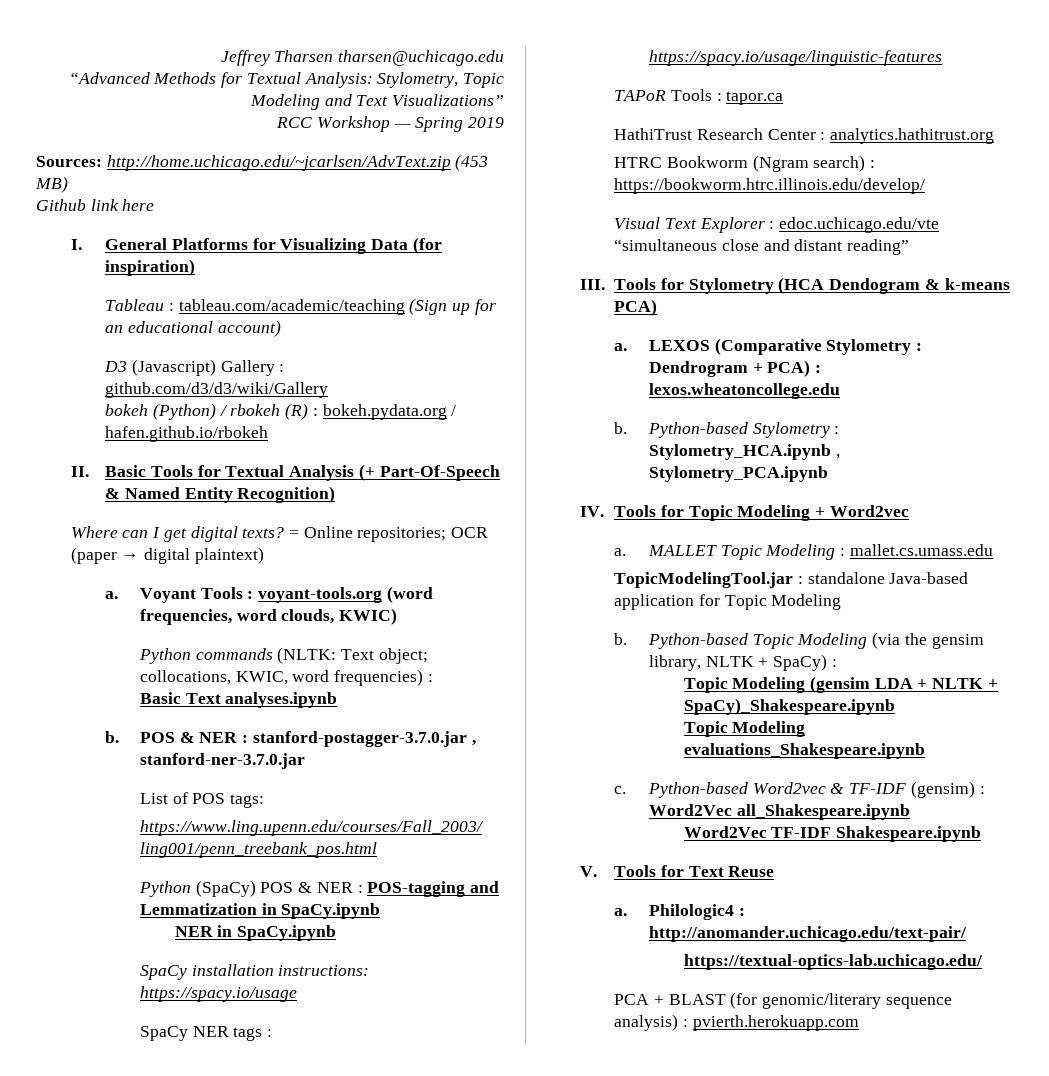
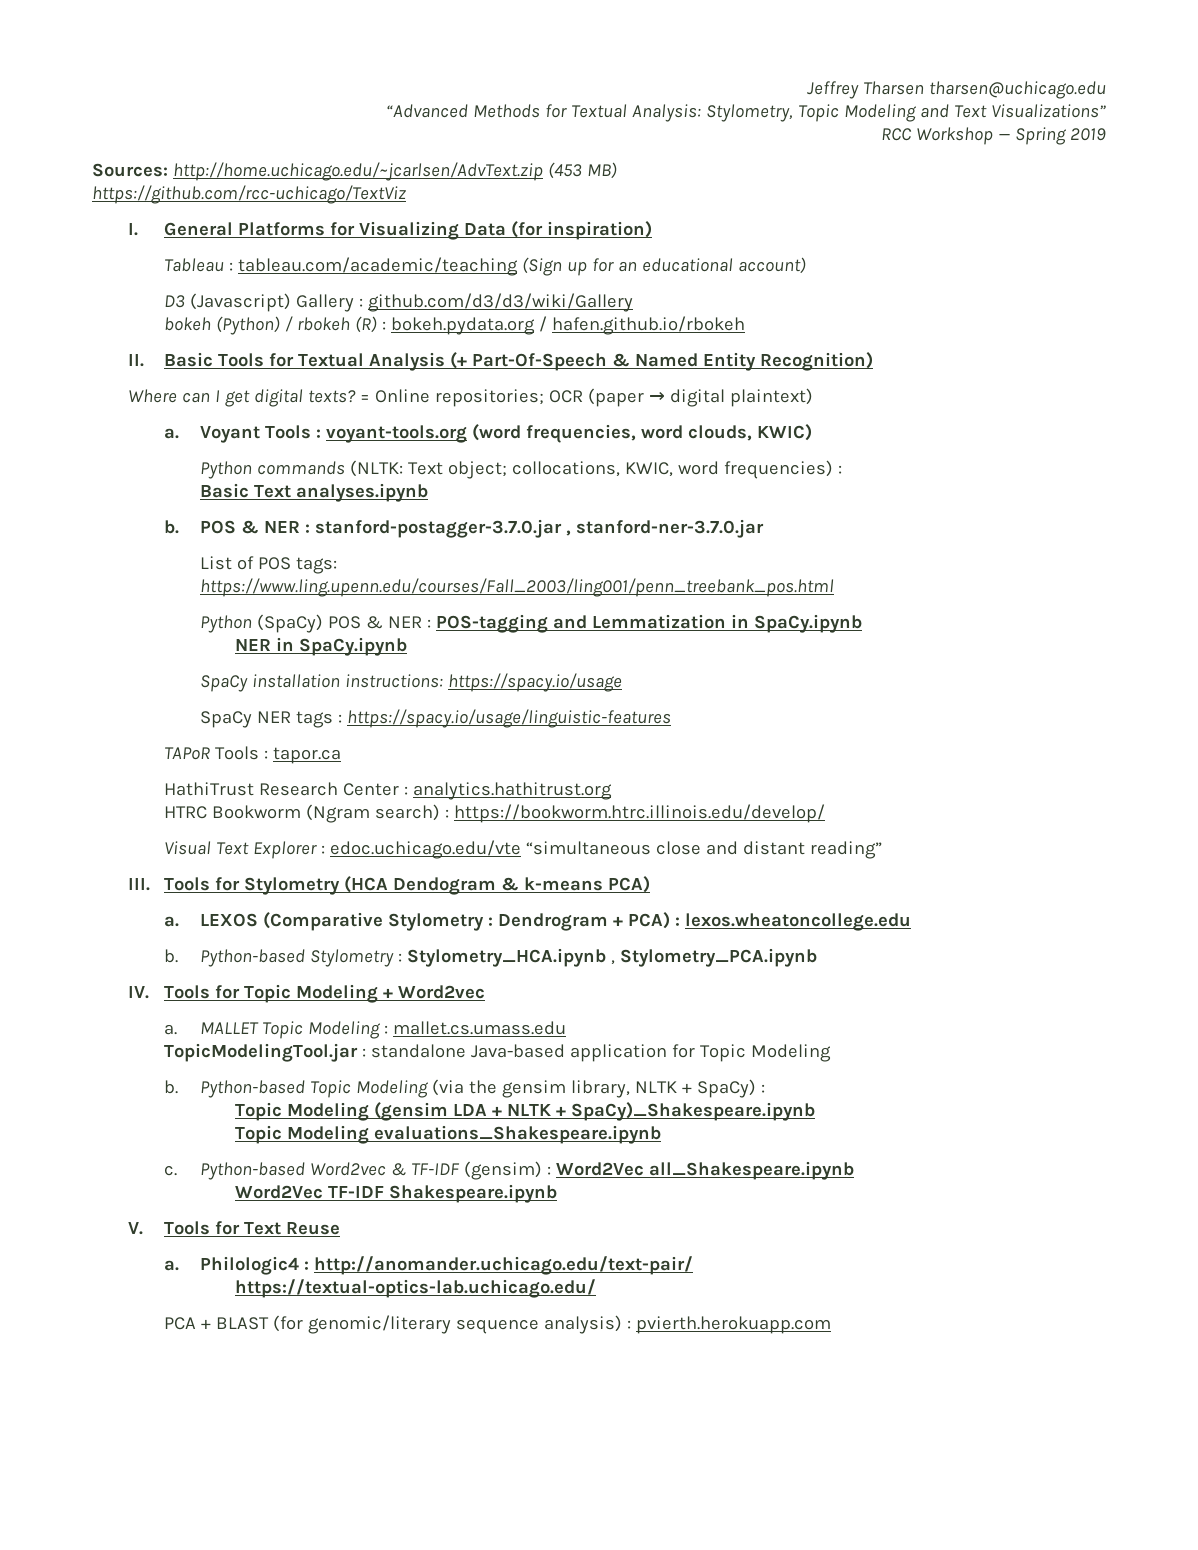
[36,199,155,211] Github link here -> [92,185,406,204] https://github.com/rcc-uchicago/TextViz

